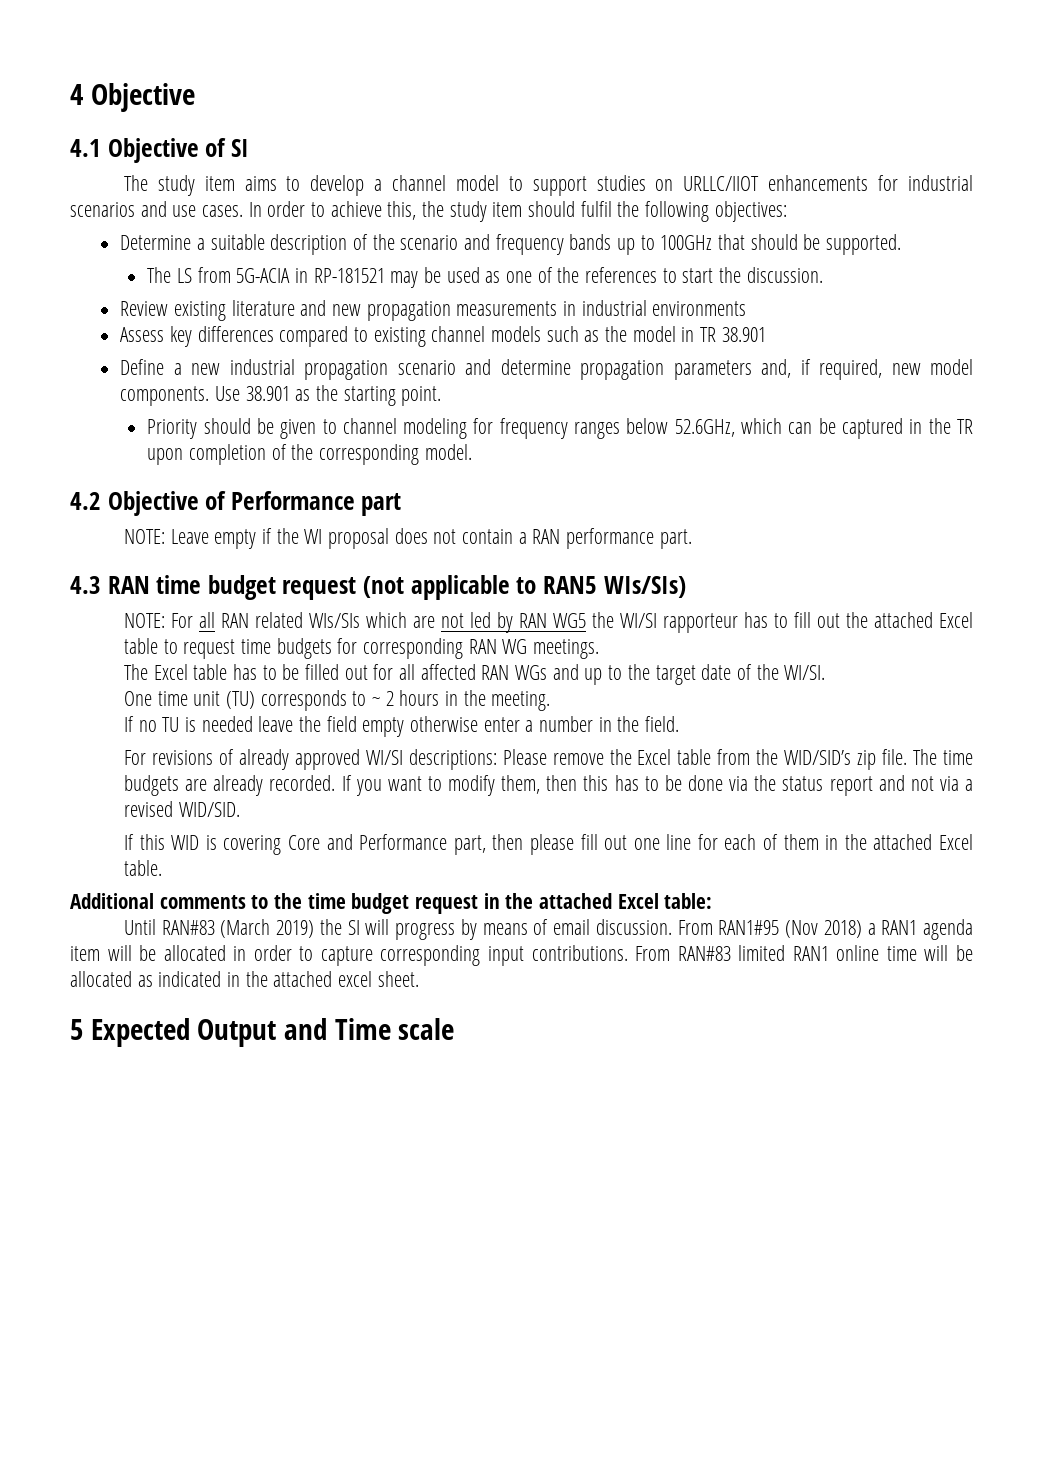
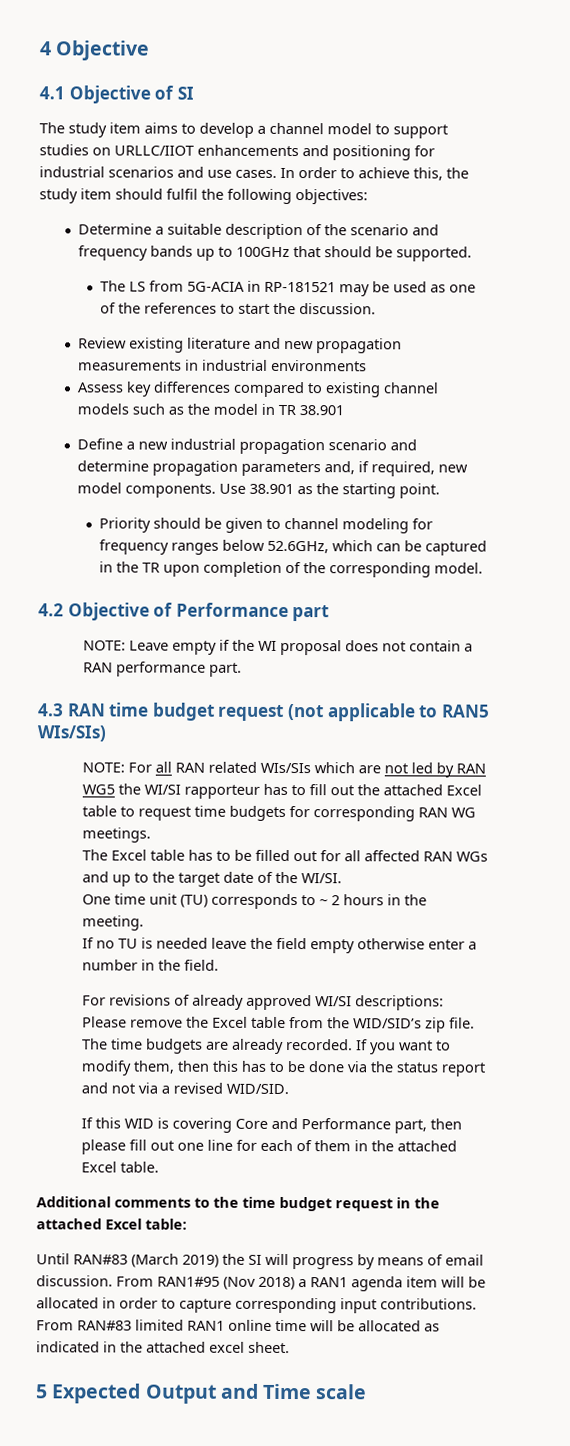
(869, 183) none -> [302,145,411,161] and positioning

